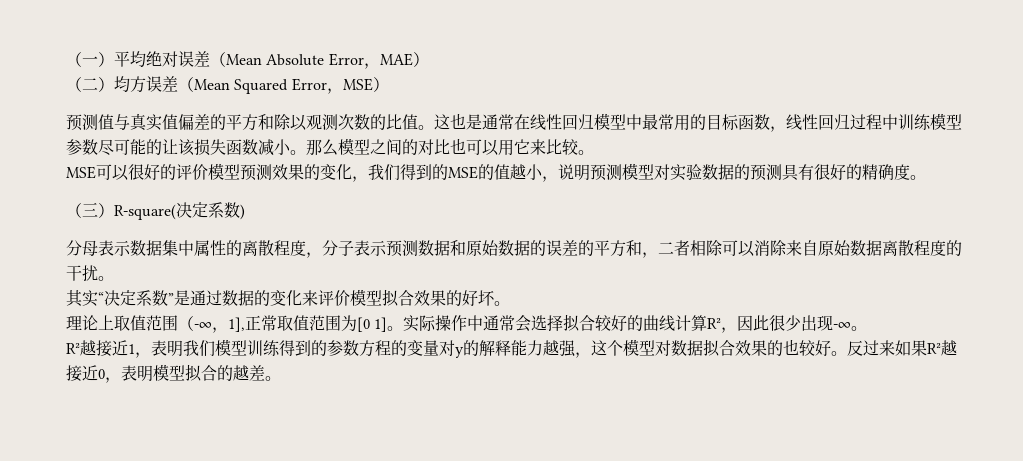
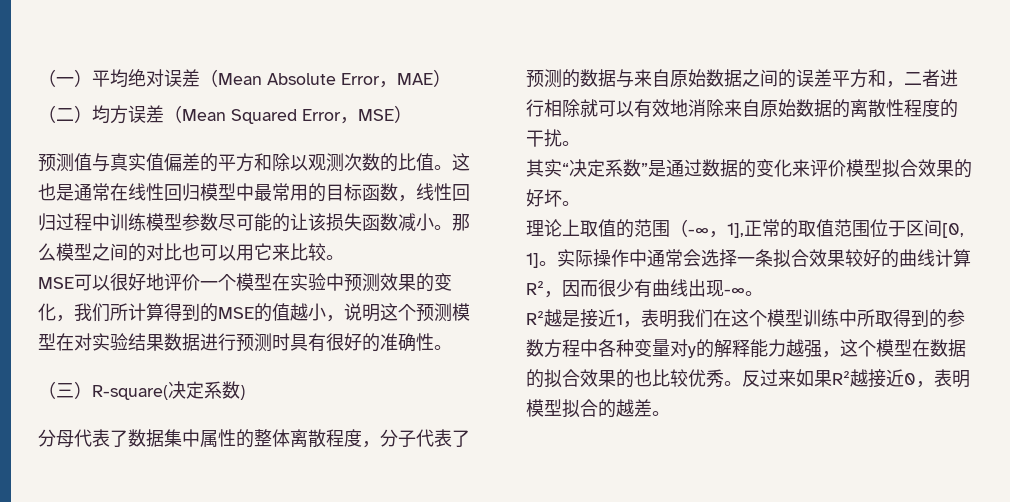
[160,163,240,180] 的评价模型 -> [146,273,344,291] 地评价一个模型在实验中
(400, 172) none -> [110,303,164,321] 所计算
(590, 172) none -> [380,303,416,321] 这个
[654,164,782,181] 对实验数据的预测 -> [56,333,290,352] 在对实验结果数据进行预测时
[862,164,910,180] 精确度 -> [380,333,434,352] 准确性
[98,240,131,256] 表示 -> [74,429,128,447] 代表了
(242, 248) none -> [254,429,290,447] 整体
[354,240,755,258] 表示预测数据和原始数据的误差的平方和，二者相除可以 -> [416,429,470,447] [526,69,958,88] [526,99,688,118] 代表了预测的数据与来自原始数据之间的误差平方和，二者进行相除就可以有效地
[882,240,914,256] 离散 -> [832,99,904,118] 的离散性
(146, 323) none -> [616,219,634,238] 的
[277,315,370,332] 取值范围为[0 -> [780,219,964,238] 的取值范围位于区间[0,
[563,314,596,332] 拟合 -> [737,249,845,268] 一条拟合效果
[753,315,802,331] 此很少 -> [580,279,688,298] 而很少有曲线
(96, 348) none -> [562,310,580,327] 是
(215, 348) none -> [713,309,767,327] 在这个
(280, 348) none -> [839,309,893,327] 中所取
[391,340,407,356] 的 -> [580,339,634,357] 中各种
[655,340,703,356] 对数据 -> [912,339,966,357] [526,369,544,388] 在数据的
[799,340,831,356] 较好 -> [652,369,724,388] 比较优秀

